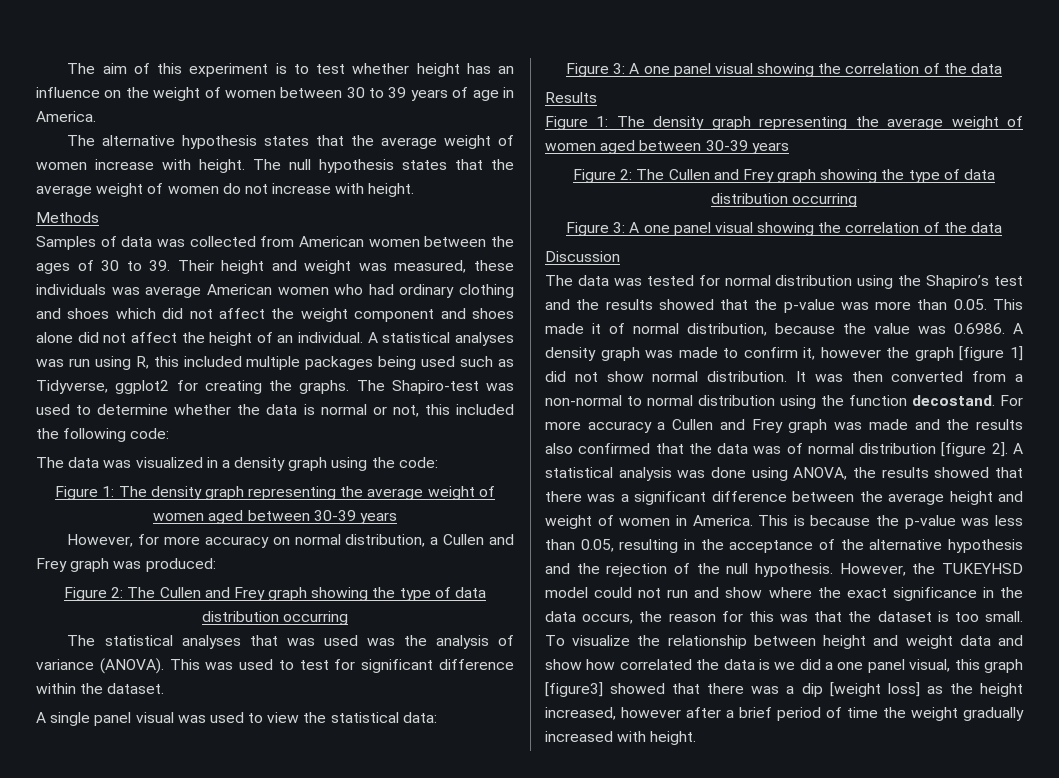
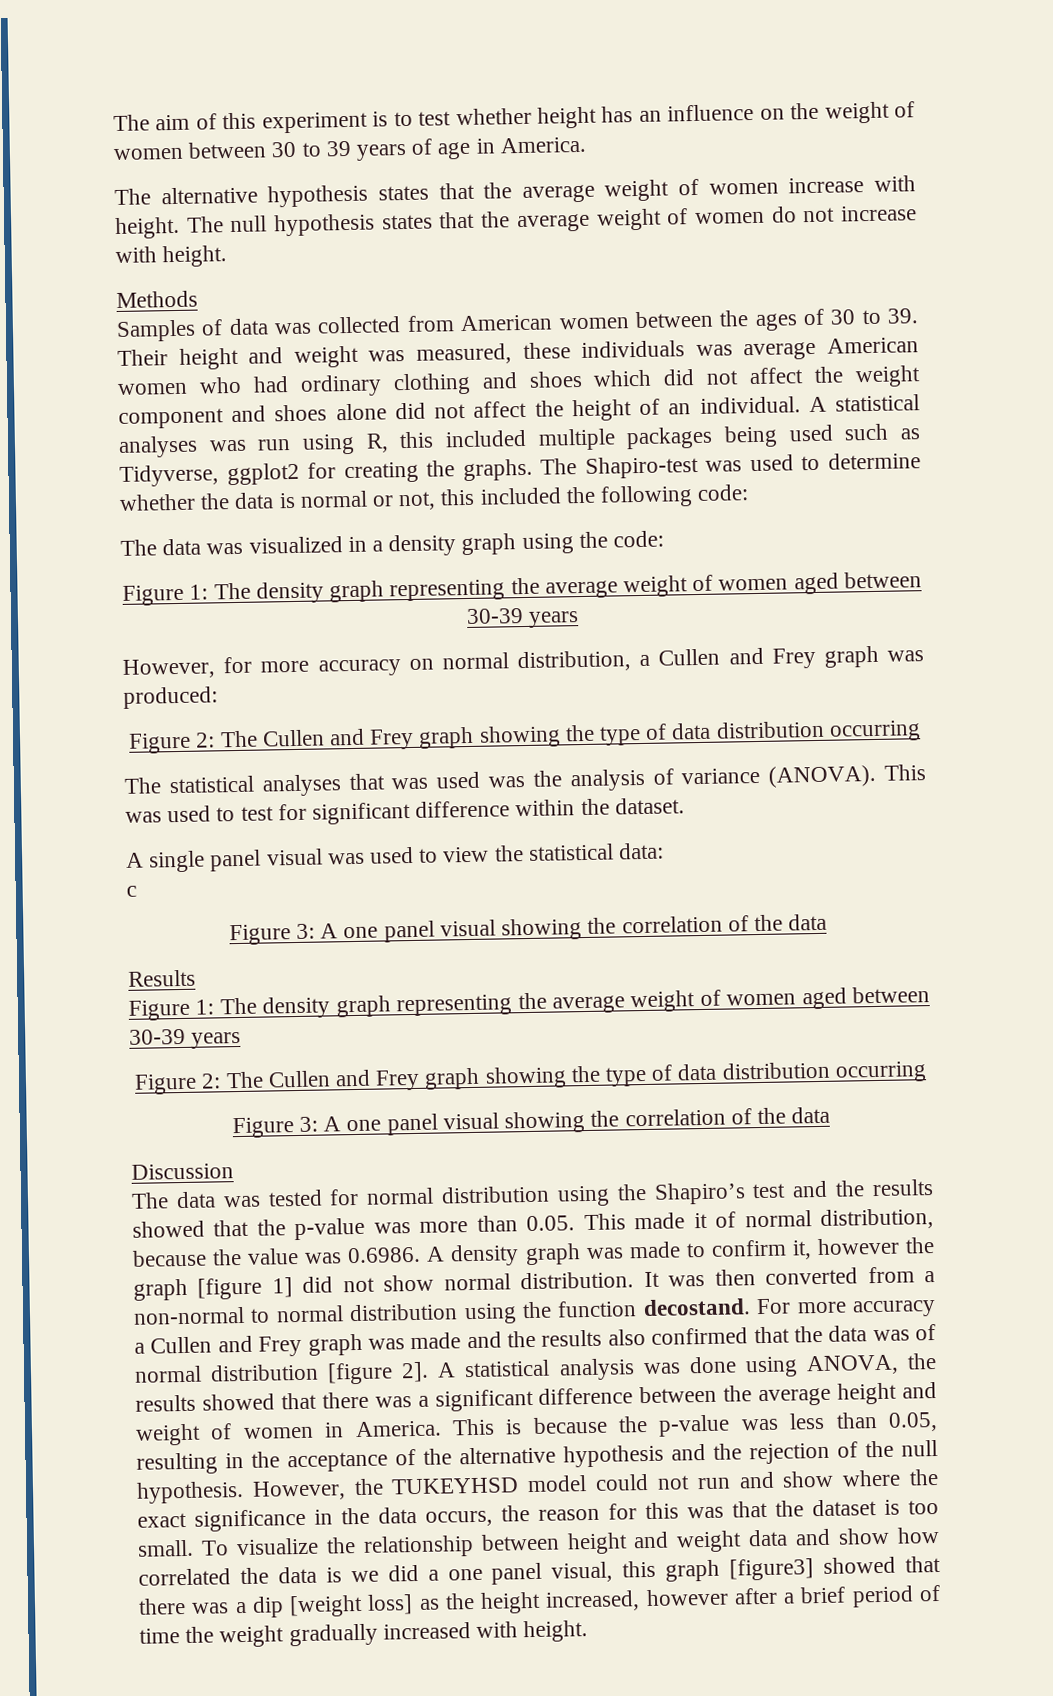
(437, 717) none -> [126,885,137,897] // c

